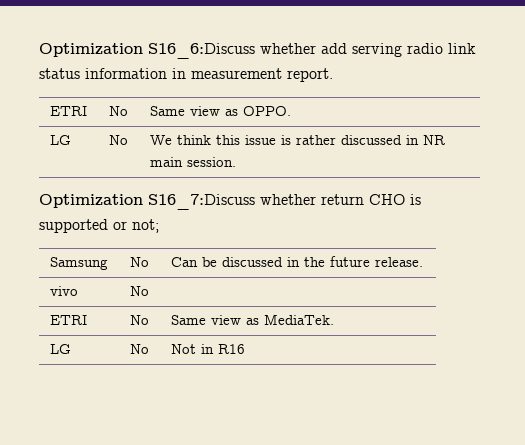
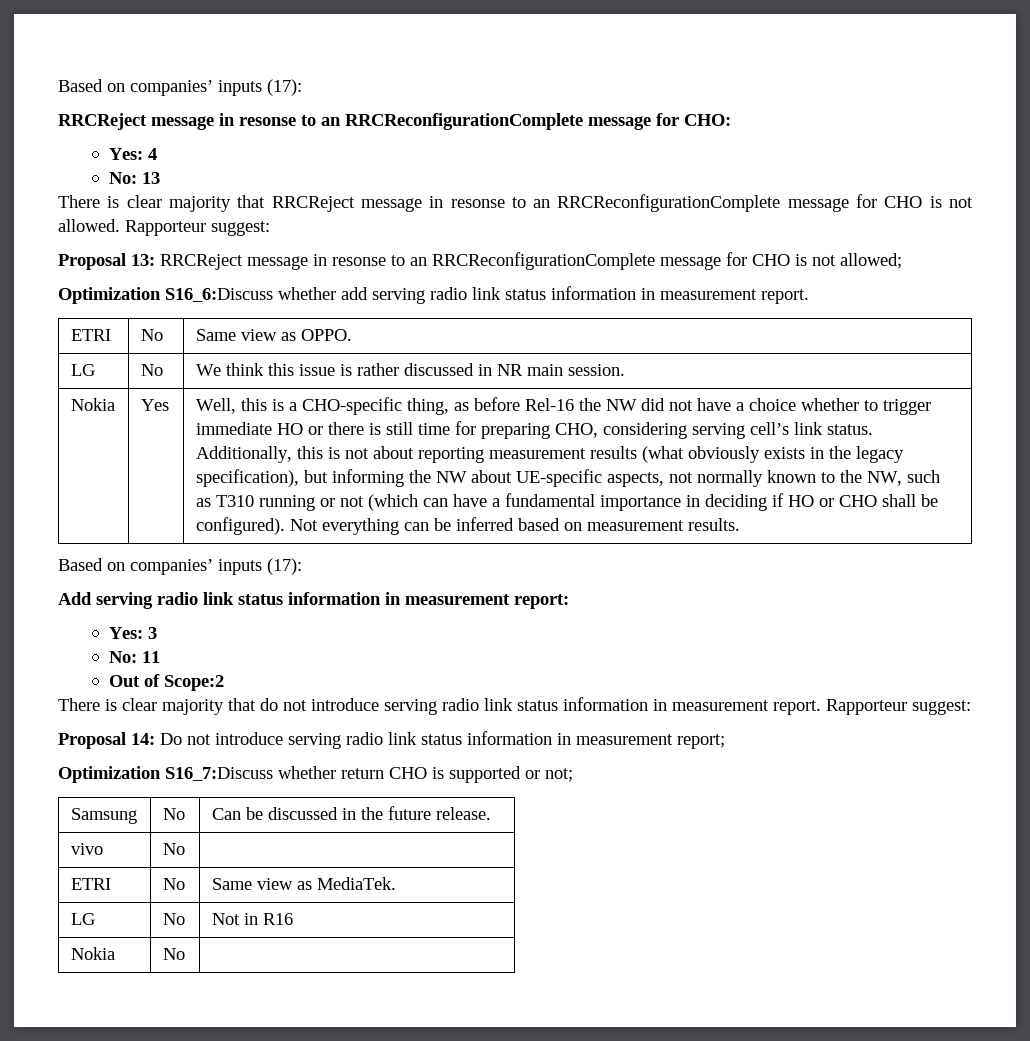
(39, 50) none -> [58,79,302,96] [58,113,731,130] [108,148,157,160] [108,172,160,184] [58,194,973,212] [58,219,270,236] [58,252,902,270] Based on companies’ inputs (17): // RRCReject message in resonse to an RRCReconfigurationComplete message for CHO: // Yes: 4 // No: 13 // There is clear majority that RRCReject message in resonse to an RRCReconfigurationComplete message for CHO is not allowed. Rapporteur suggest: // Proposal 13: RRCReject message in resonse to an RRCReconfigurationComplete message for CHO is not allowed; //
(236, 162) none -> [70,398,115,411] [140,399,169,411] [195,397,931,415] [195,421,873,439] [195,446,904,463] [195,469,940,487] [195,493,938,511] [195,517,740,535] [58,558,302,575] [58,592,569,609] [108,627,157,639] [108,651,160,663] [108,674,224,691] [58,697,971,715] [58,731,725,749] // Nokia | Yes | Well, this is a CHO-specific thing, as before Rel-16 the NW did not have a choice whether to trigger immediate HO or there is still time for preparing CHO, considering serving cell’s link status. Additionally, this is not about reporting measurement results (what obviously exists in the legacy specification), but informing the NW about UE-specific aspects, not normally known to the NW, such as T310 running or not (which can have a fundamental importance in deciding if HO or CHO shall be configured). Not everything can be inferred based on measurement results. // Based on companies’ inputs (17): // Add serving radio link status information in measurement report: // Yes: 3 // No: 11 // Out of Scope:2 // There is clear majority that do not introduce serving radio link status information in measurement report. Rapporteur suggest: // Proposal 14: Do not introduce serving radio link status information in measurement report;
(245, 349) none -> [70,947,115,960] [162,948,185,960] // Nokia | No |

